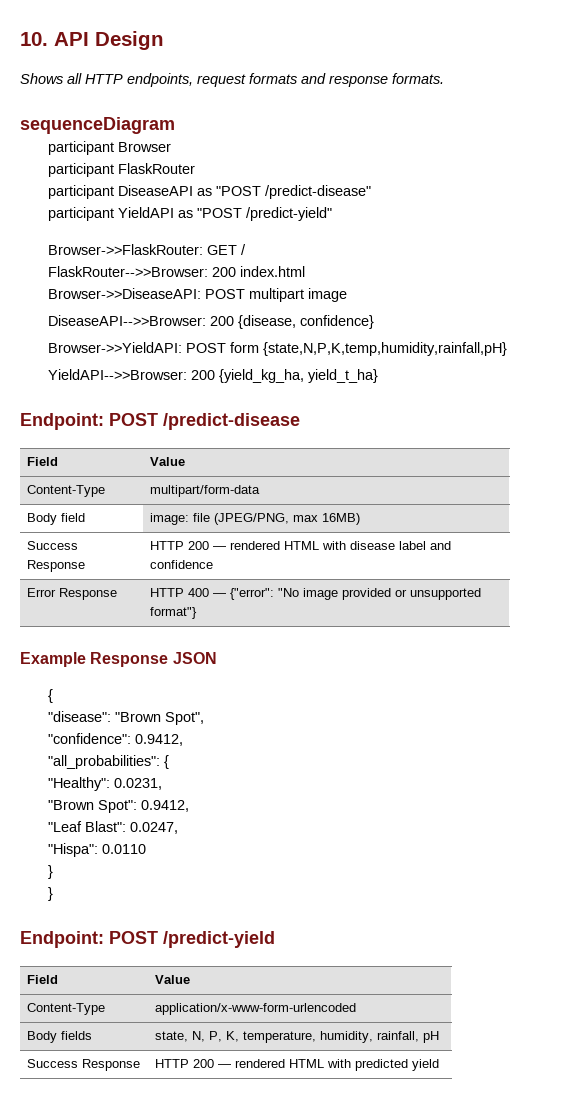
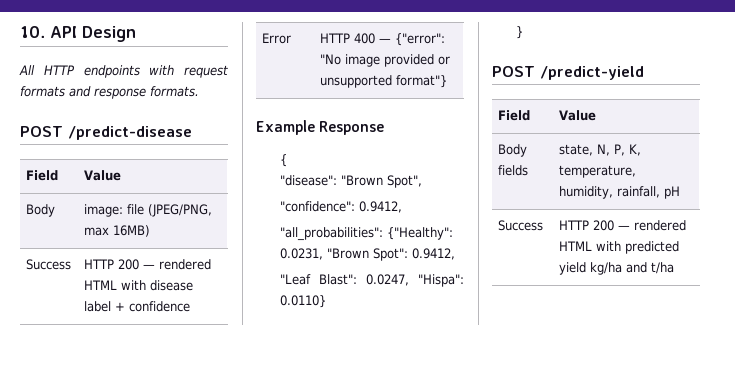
[20,73,193,87] Shows all HTTP endpoints, -> [19,65,175,78] All HTTP endpoints with
[20,117,175,134] [48,141,172,155] [48,163,196,177] [48,185,372,199] [48,207,333,221] [48,244,247,255] [48,266,306,277] [48,288,348,302] [48,315,375,329] [48,342,508,356] [48,369,379,383] [20,413,104,430] sequenceDiagram // participant Browser // participant FlaskRouter // participant DiseaseAPI as "POST /predict-disease" // participant YieldAPI as "POST /predict-yield" // Browser->>FlaskRouter: GET / // FlaskRouter-->>Browser: 200 index.html // Browser->>DiseaseAPI: POST multipart image // DiseaseAPI-->>Browser: 200 {disease, confidence} // Browser->>YieldAPI: POST form {state,N,P,K,temp,humidity,rainfall,pH} // YieldAPI-->>Browser: 200 {yield_kg_ha, yield_t_ha} // Endpoint: -> (199, 91) none
[26,485,105,497] [149,485,260,497] [26,513,85,525] // Content-Type | multipart/form-data // Body field -> [26,204,56,217] // Body
[26,560,85,572] Response -> (72, 264) none
[429,541,451,550] and -> [115,302,126,311] +
[58,588,117,600] Response -> (292, 38) none
[172,652,217,664] JSON -> (385, 128) none
[164,755,170,769] [48,777,111,791] { // "Healthy": -> [386,227,453,240] {"Healthy":
(163, 784) // -> (323, 254) none
[48,843,147,857] [48,865,54,879] [48,887,54,901] [20,931,104,948] // "Hispa": 0.0110 // } // } // Endpoint: -> [418,274,464,287] [279,295,326,308] [515,26,523,39] "Hispa": 0.0110} // } //
[26,1003,105,1015] [154,1003,356,1015] // Content-Type | application/x-www-form-urlencoded -> (597, 115) none
[81,1059,140,1071] Response -> (544, 225) none
(439, 1065) none -> [590,262,675,275] kg/ha and t/ha

